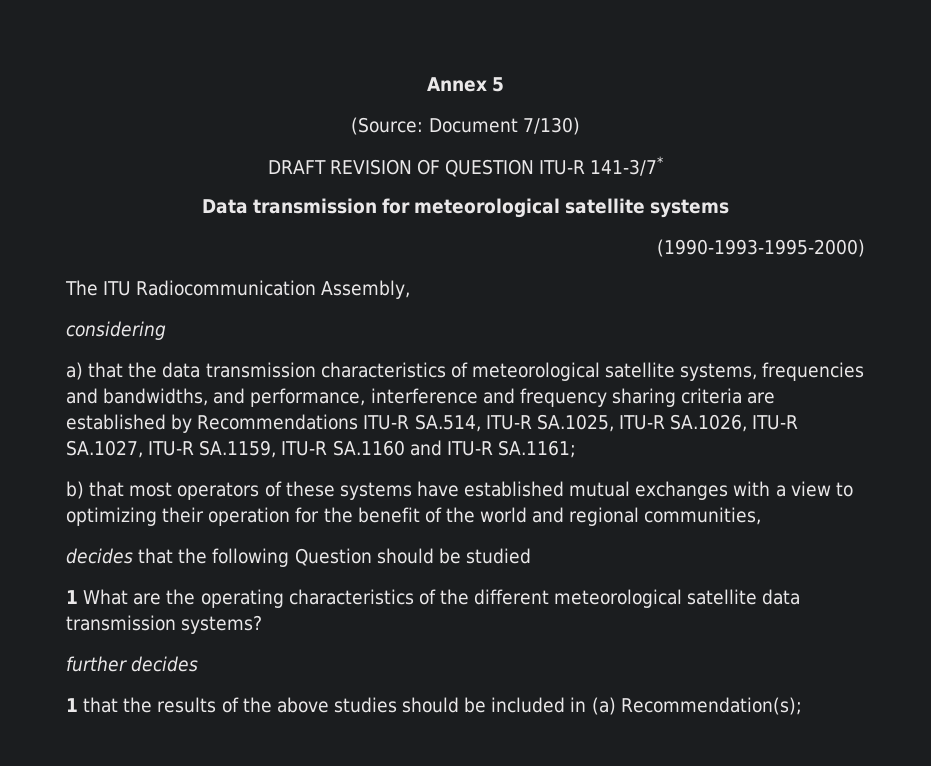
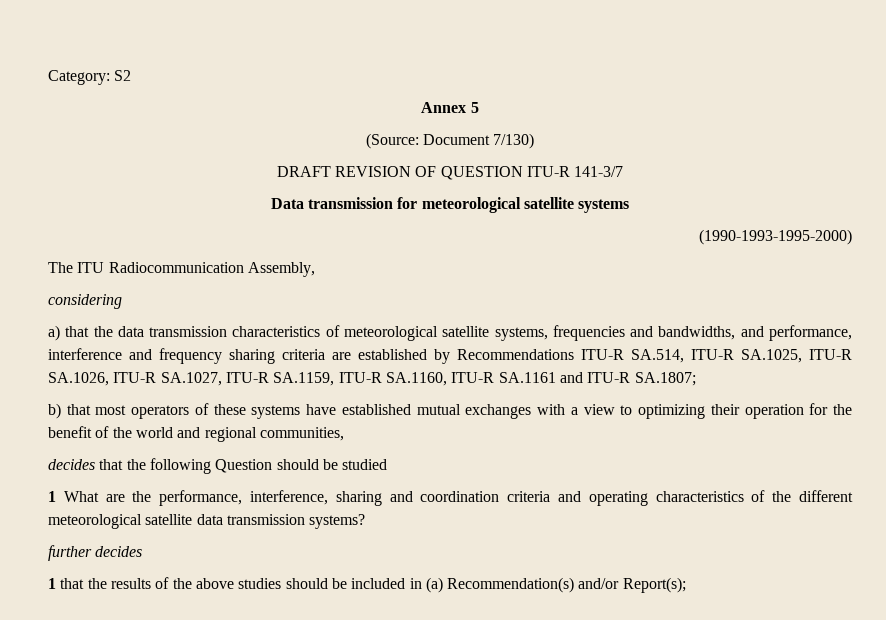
(426, 84) none -> [48,70,132,85] Category: S2 //
[590,156,664,176] 141-3/7* -> [574,166,624,177] 141-3/7
[332,440,405,456] SA.1160 -> [385,372,556,386] SA.1160, ITU-R SA.1161
[497,440,576,458] SA.1161; -> [634,372,696,386] SA.1807;
(196, 597) none -> [159,490,581,506] performance, interference, sharing and coordination criteria and
[620,697,802,715] Recommendation(s); -> [447,577,686,593] Recommendation(s) and/or Report(s);

